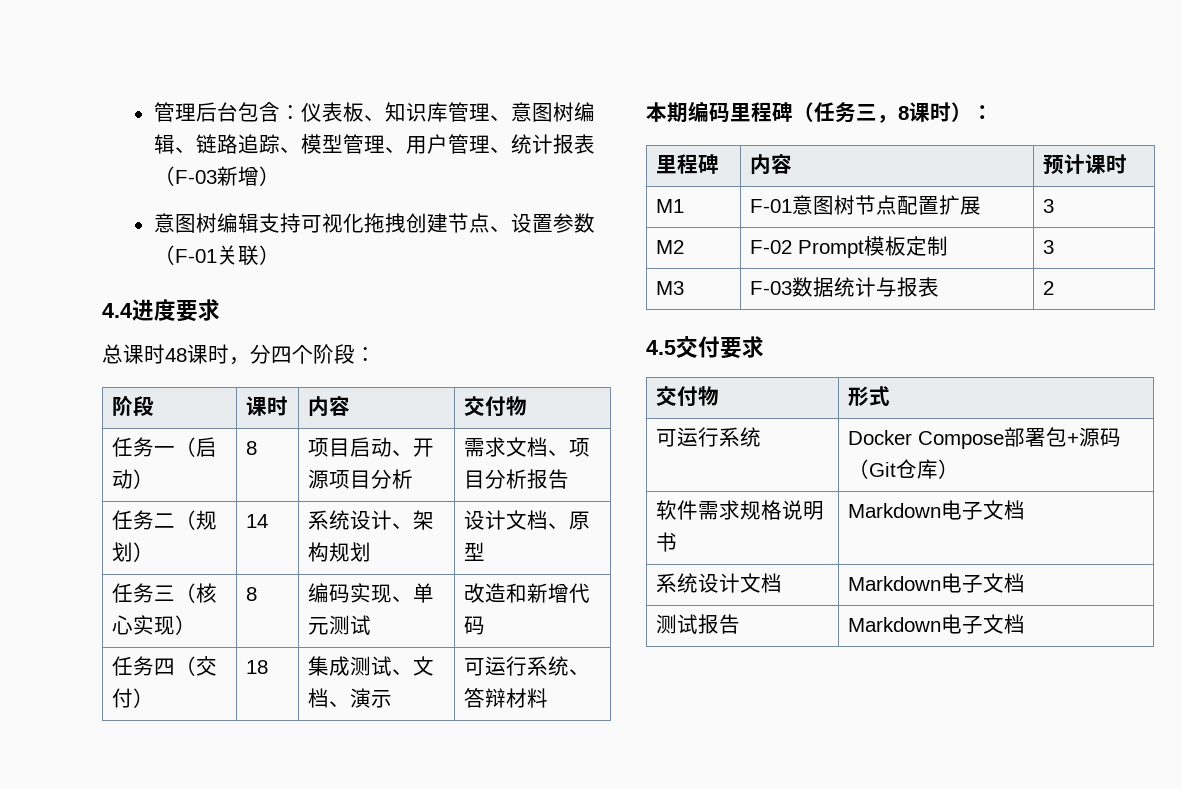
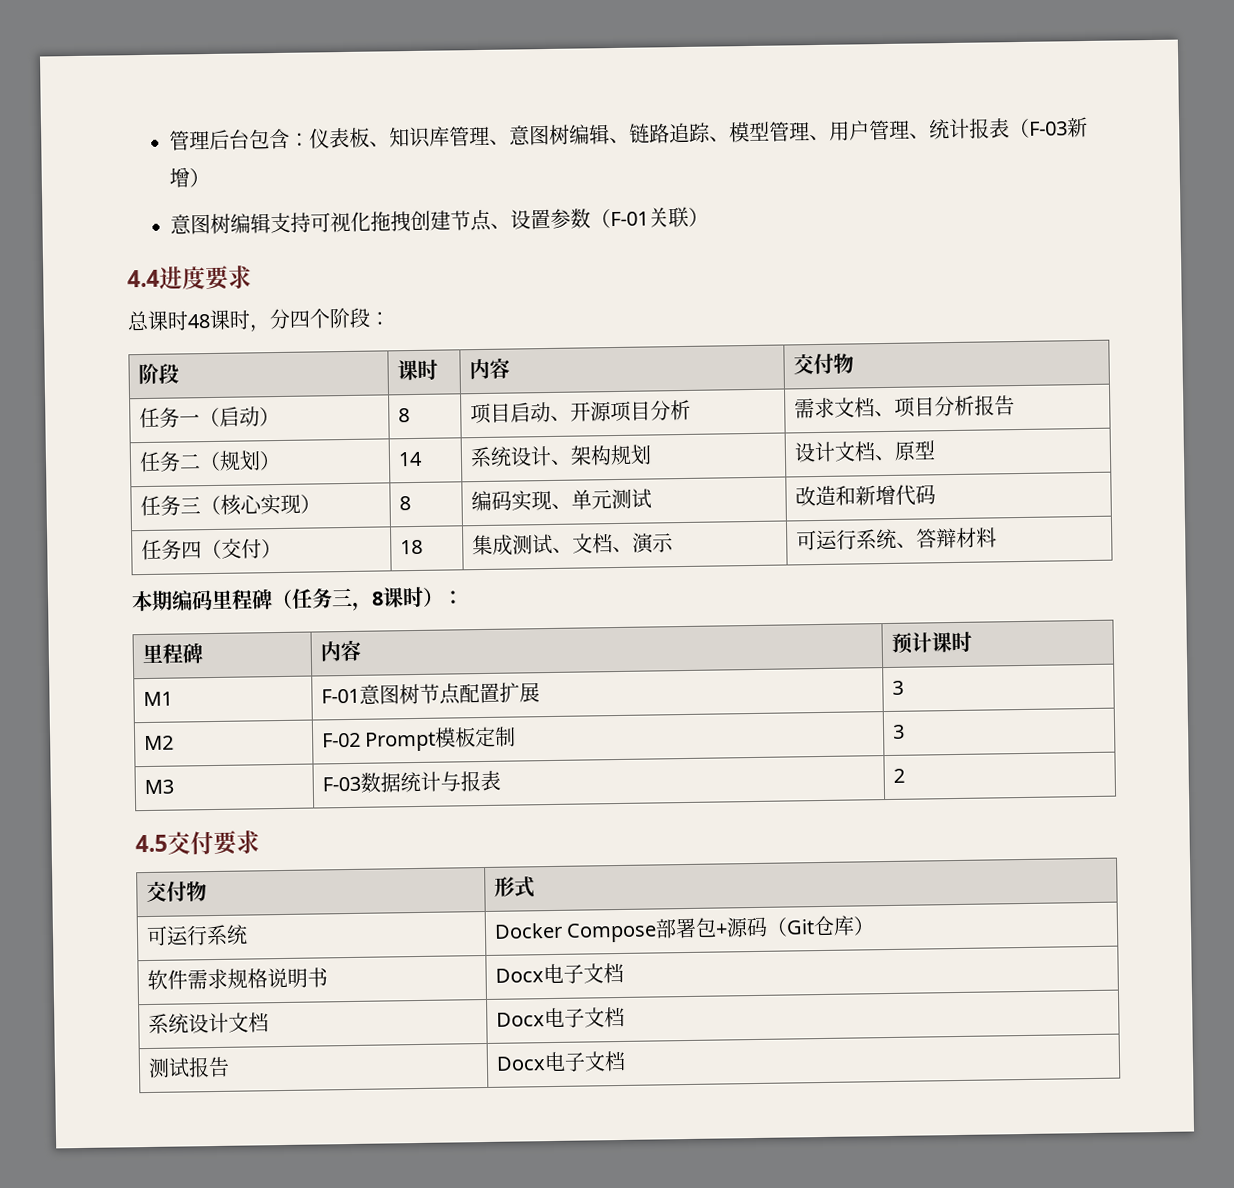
[847,503,941,518] Markdown -> [494,968,544,983] Docx
[847,576,941,591] Markdown -> [495,1012,545,1027] Docx
[847,617,941,632] Markdown -> [495,1056,546,1071] Docx

